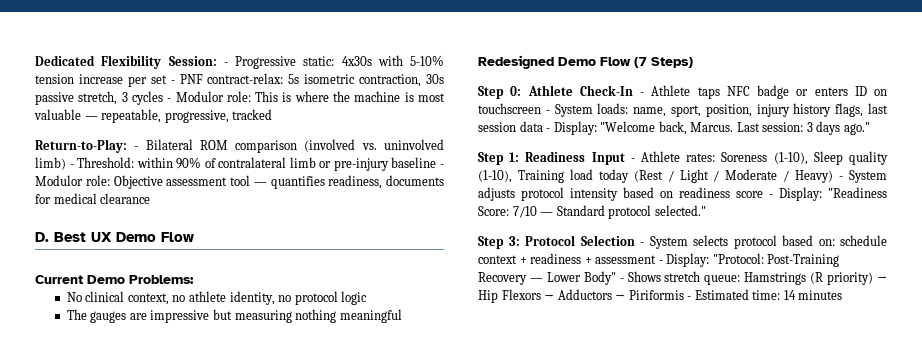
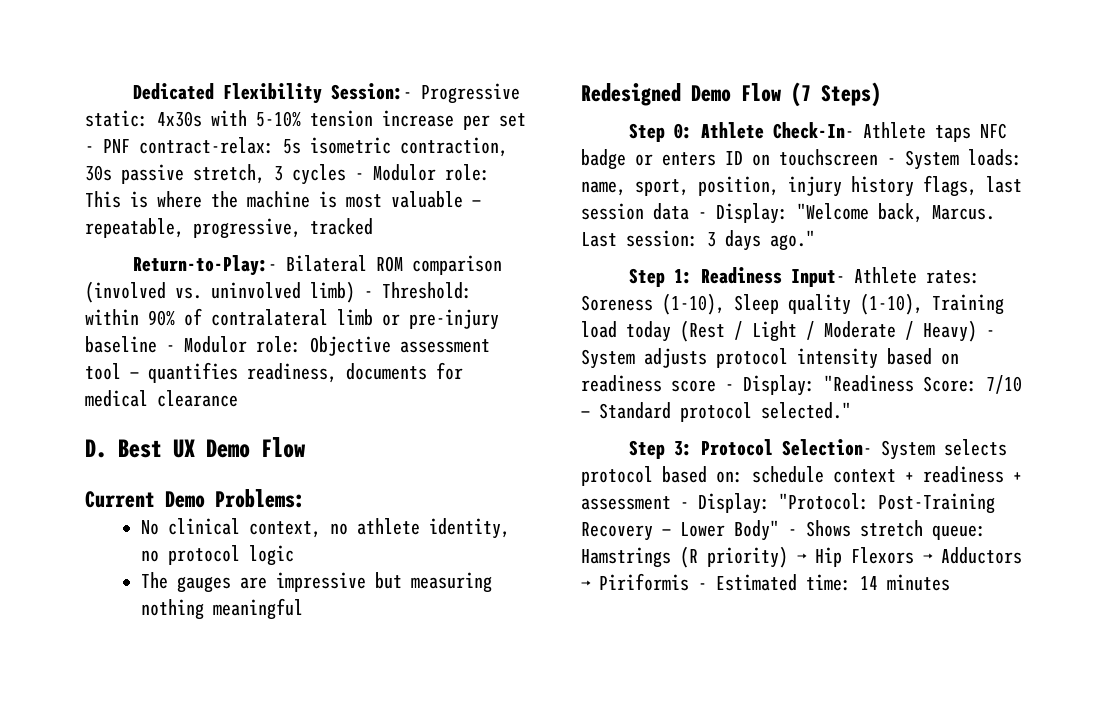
[168,56,228,66] Session: - -> [331,83,413,100] Session:-
[35,139,139,153] Return-to-Play: - -> [133,255,278,276] Return-to-Play:-
[579,85,644,96] Check-In - -> [773,122,855,139] Check-In-
[591,152,635,165] Input - -> [791,269,846,287] Input-
[580,235,644,246] Selection - -> [782,439,873,456] Selection-

